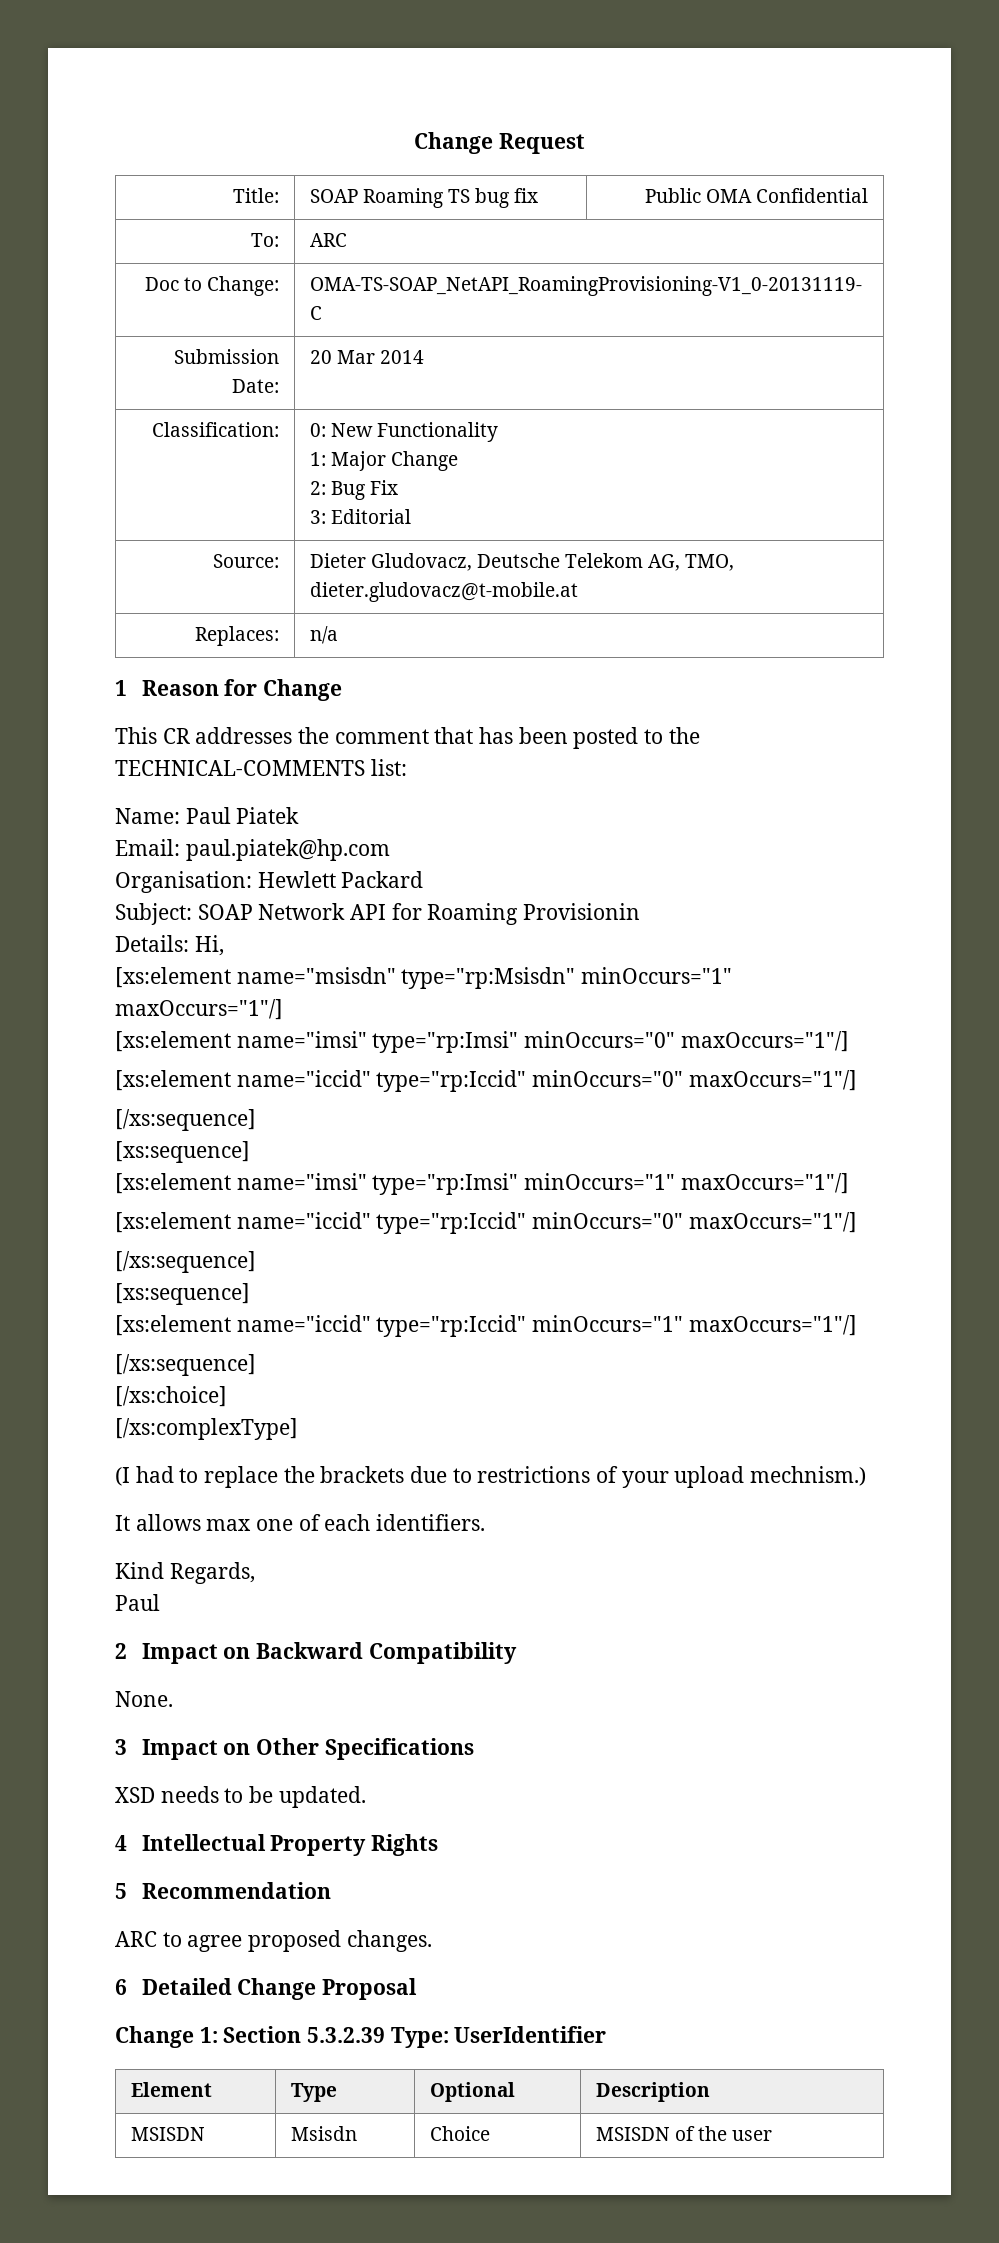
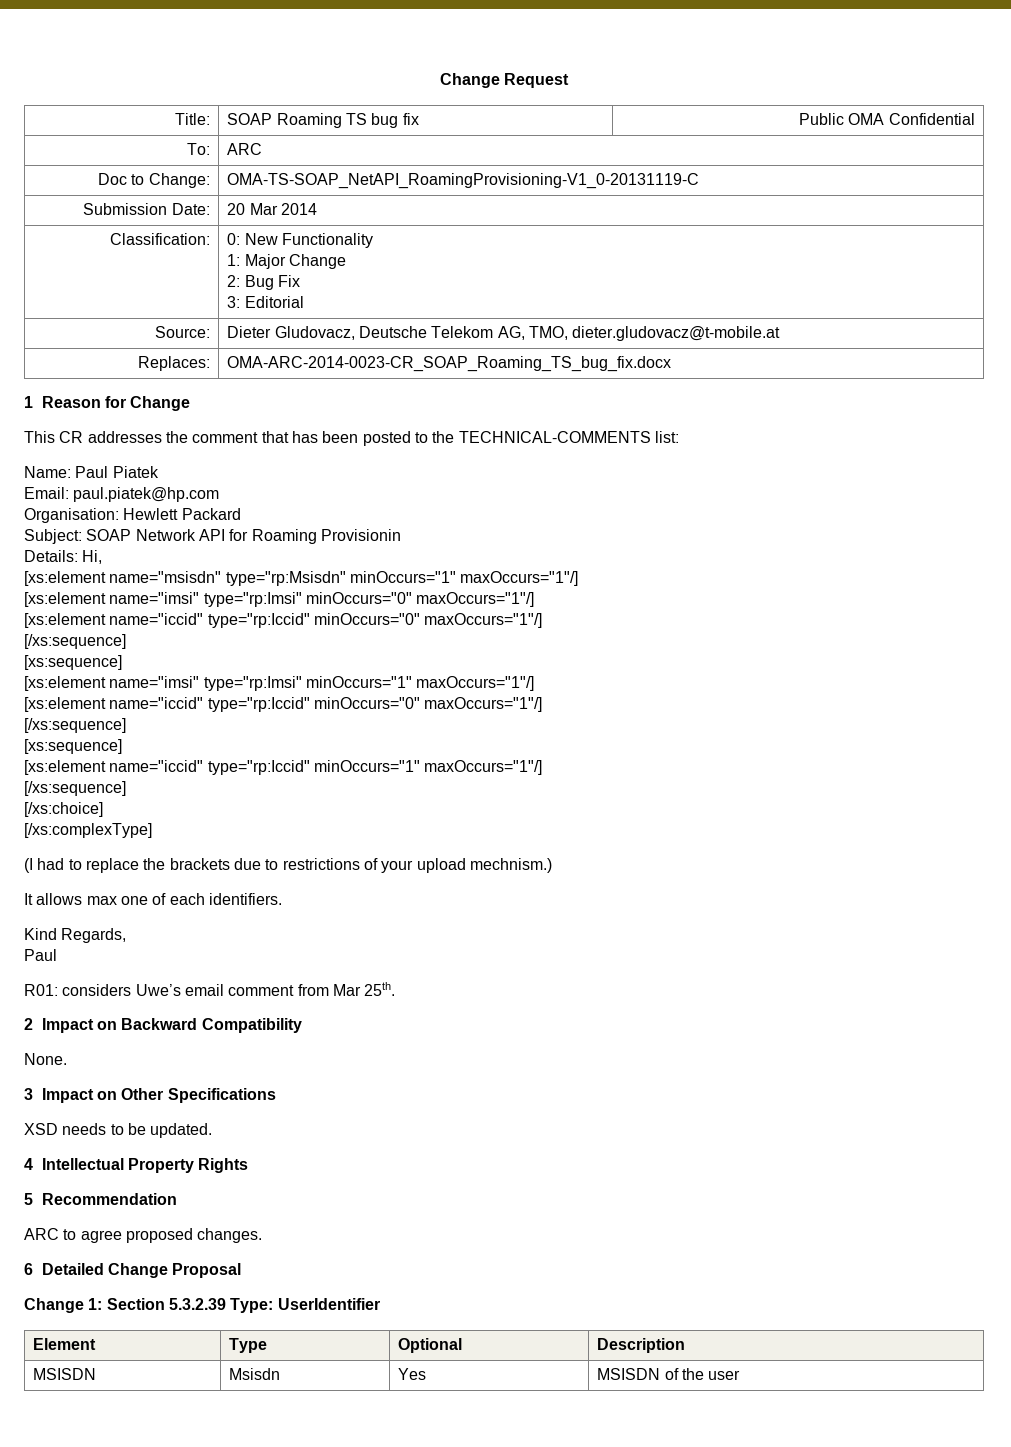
[309,626,338,644] n/a -> [227,356,672,372] OMA-ARC-2014-0023-CR_SOAP_Roaming_TS_bug_fix.docx
(160, 1602) none -> [24,982,396,996] // R01: considers Uwe’s email comment from Mar 25th.
[429,2126,490,2141] Choice -> [398,1368,427,1380] Yes

